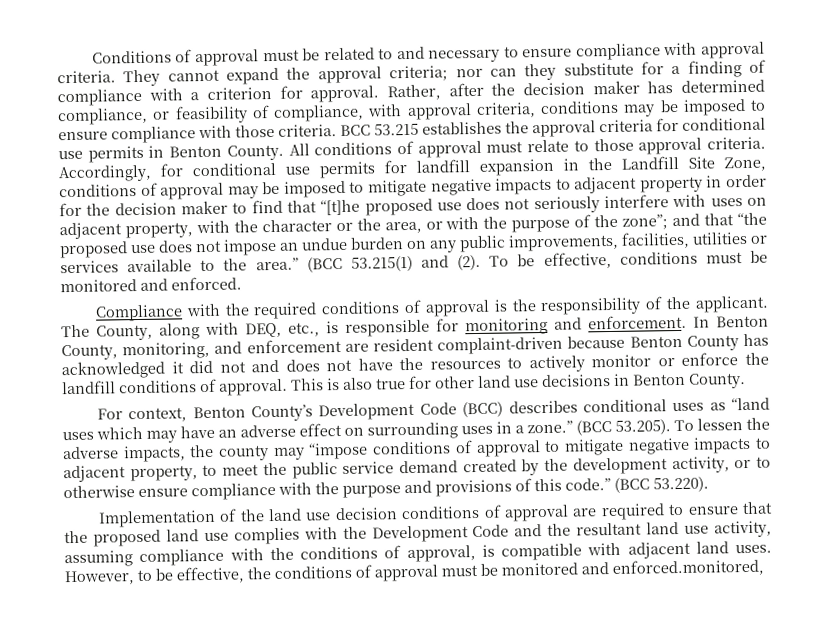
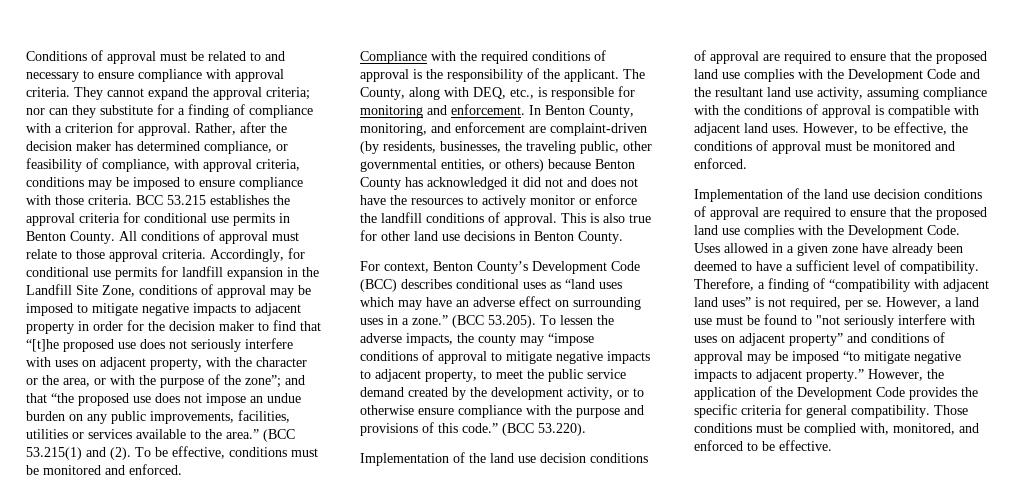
[372,336,564,355] resident complaint-driven -> [550,123,647,136] [360,141,652,154] [360,159,544,172] complaint-driven (by residents, businesses, the traveling public, other governmental entities, or others)
[406,545,476,563] approval, -> [822,105,871,118] approval
[612,558,764,577] enforced.monitored, -> [694,158,747,169] [694,188,982,202] [694,206,987,220] [694,225,960,238] [694,243,963,256] [694,260,979,274] [694,278,989,292] [694,297,979,310] [694,314,975,328] [694,332,945,346] [694,351,961,364] [694,369,944,382] [694,386,978,400] [694,404,968,418] [694,423,979,436] [694,440,832,451] enforced. // Implementation of the land use decision conditions of approval are required to ensure that the proposed land use complies with the Development Code. Uses allowed in a given zone have already been deemed to have a sufficient level of compatibility. Therefore, a finding of “compatibility with adjacent land uses” is not required, per se. However, a land use must be found to "not seriously interfere with uses on adjacent property” and conditions of approval may be imposed “to mitigate negative impacts to adjacent property.” However, the application of the Development Code provides the specific criteria for general compatibility. Those conditions must be complied with, monitored, and enforced to be effective.

